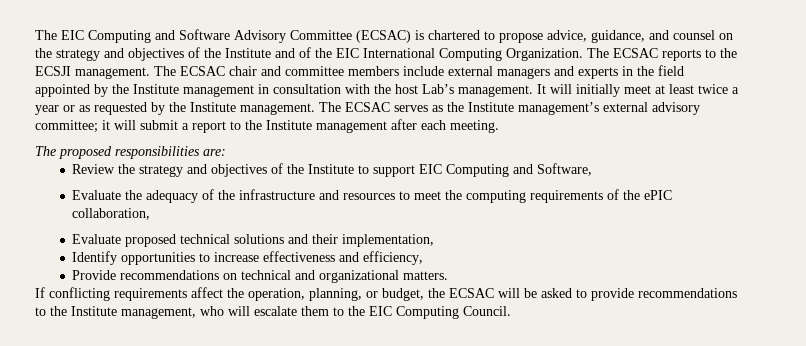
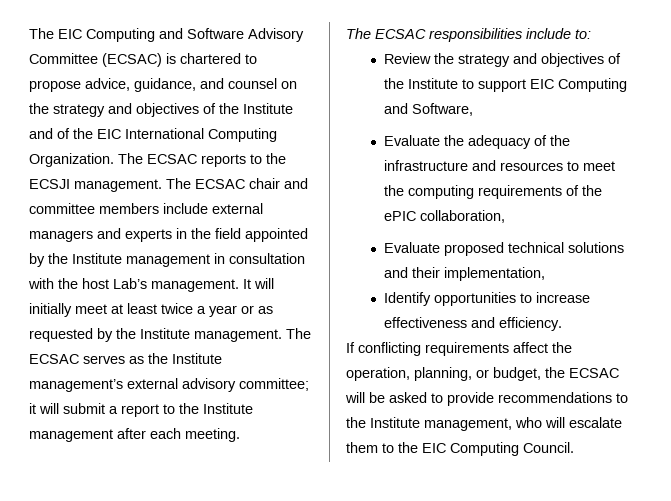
[59,146,226,159] proposed responsibilities are: -> [375,28,591,42] ECSAC responsibilities include to:
[363,251,424,265] [72,270,449,283] efficiency, // Provide recommendations on technical and organizational matters. -> [499,317,563,331] efficiency.

